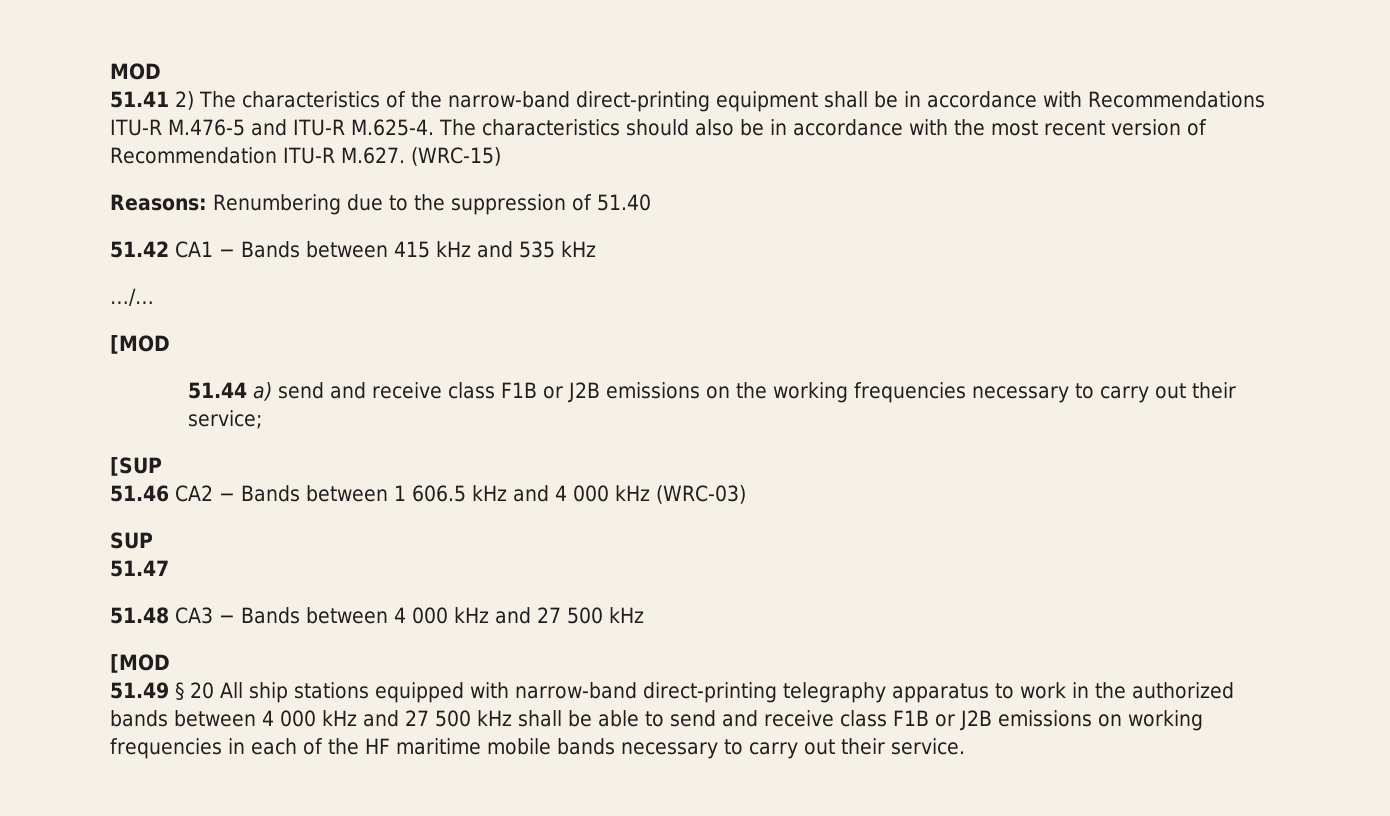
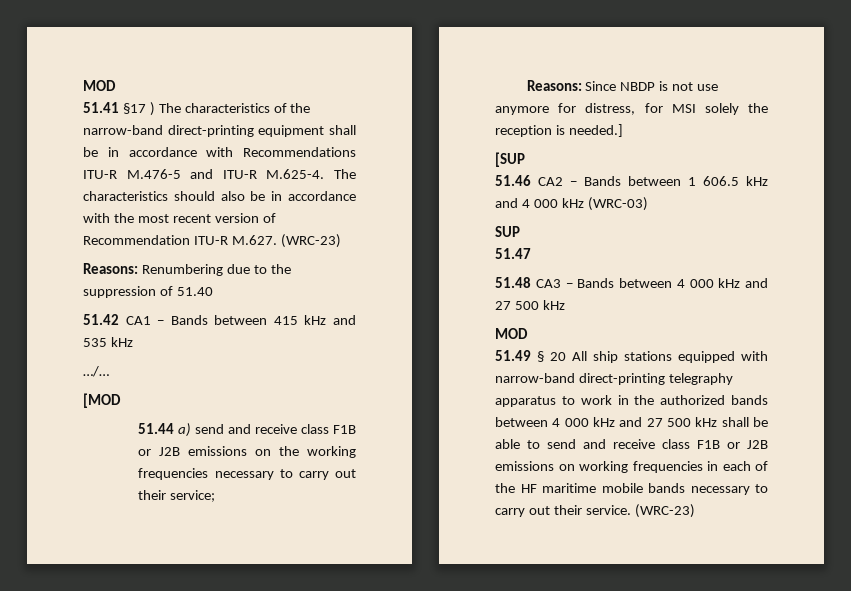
[175,91,194,110] 2) -> [122,102,155,116] §17 )
[410,147,501,166] (WRC-15) -> [280,234,341,248] (WRC-23)
(262, 419) none -> [526,80,719,91] [495,103,768,115] [495,124,623,137] // Reasons: Since NBDP is not use anymore for distress, for MSI solely the reception is needed.]
[110,654,170,673] [MOD -> [495,328,528,339] MOD
(965, 746) none -> [634,504,695,518] (WRC-23)

